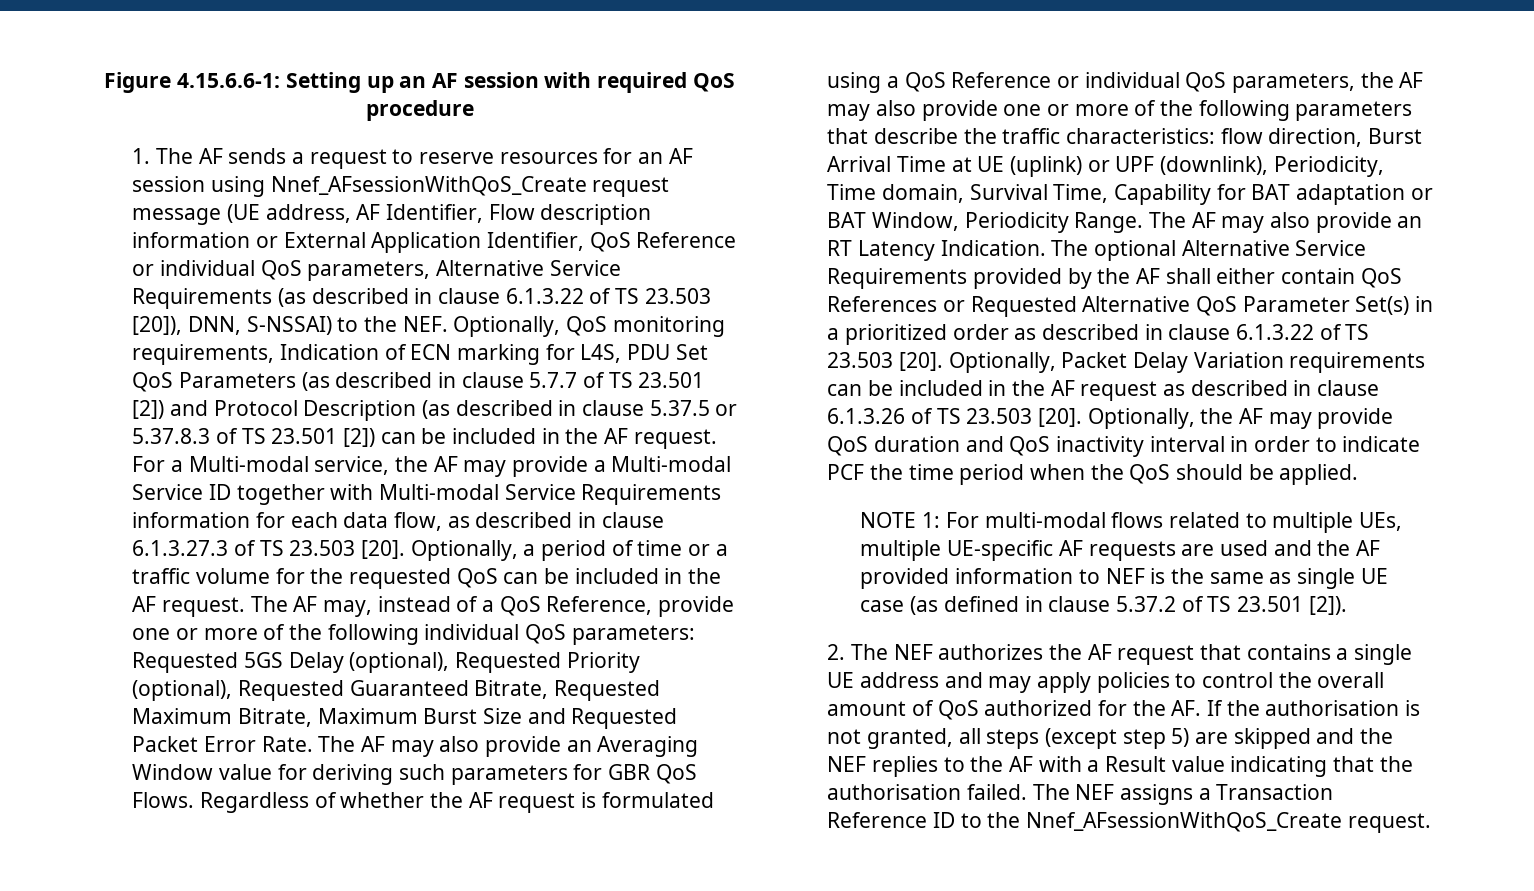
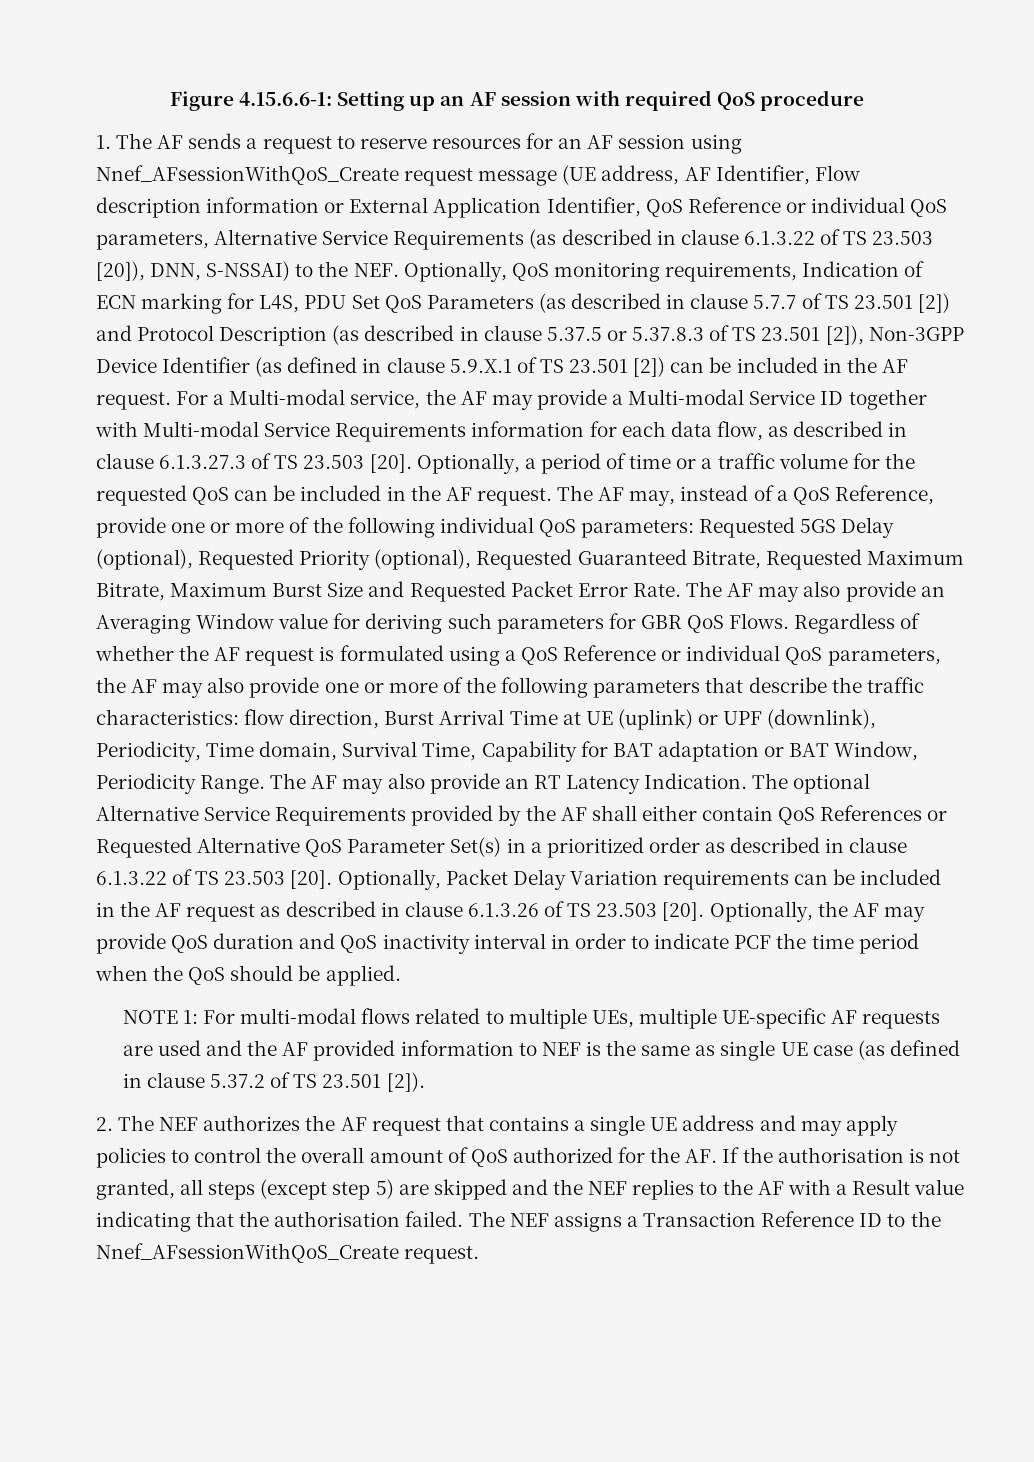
(338, 436) none -> [825,325,964,345] [95,357,629,377] [2]), Non-3GPP Device Identifier (as defined in clause 5.9.X.1 of TS 23.501

